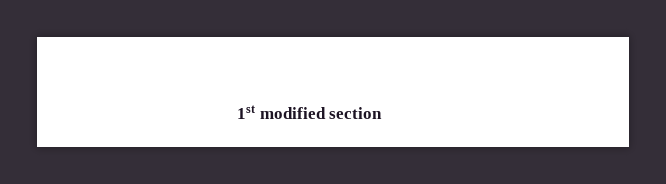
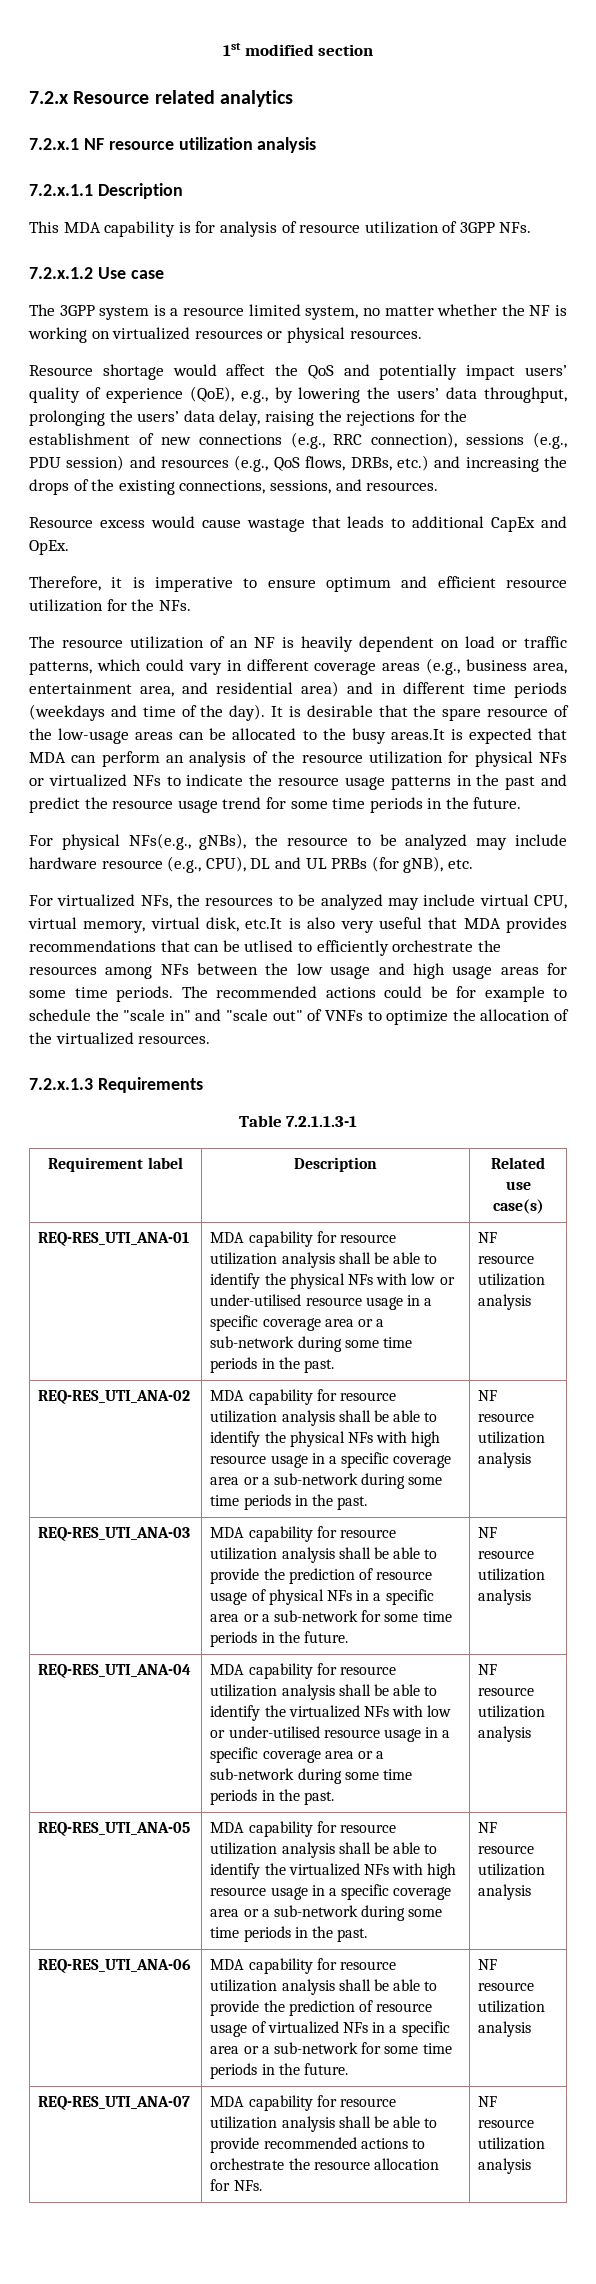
(383, 113) none -> [29,90,294,107] [29,137,317,153] [29,183,183,199] [29,221,532,237] [29,267,164,279] [29,304,567,320] [28,327,422,343] [29,364,567,380] [29,386,567,403] [29,410,468,426] [29,432,567,449] [29,455,568,472] [29,479,439,495] [29,516,567,532] [29,540,69,555] [29,576,567,592] [29,599,191,612] [29,636,567,652] [29,658,567,675] [29,681,567,698] [29,704,569,721] [29,728,567,744] [29,751,568,767] [29,774,567,790] [29,797,522,813] [29,833,567,850] [29,856,473,873] [29,894,568,910] [28,917,567,933] [29,940,501,956] [29,963,568,979] [29,986,567,1002] [29,1009,569,1025] [29,1032,211,1045] [29,1077,203,1093] [238,1115,358,1127] [48,1157,183,1172] [294,1157,377,1172] [491,1157,545,1169] [505,1181,531,1190] [492,1199,544,1214] [38,1232,190,1246] [210,1231,397,1247] [210,1252,438,1268] [210,1273,455,1289] [210,1294,433,1310] [210,1315,385,1331] [210,1336,413,1352] [210,1357,335,1373] [478,1232,498,1243] [478,1255,535,1264] [478,1273,546,1286] [478,1294,532,1310] [38,1390,191,1404] [210,1389,397,1405] [210,1410,438,1426] [210,1431,441,1447] [210,1452,452,1468] [210,1473,443,1489] [210,1494,368,1510] [478,1390,498,1401] [478,1413,535,1422] [478,1431,546,1444] [478,1452,532,1468] [38,1527,191,1541] [210,1526,397,1542] [210,1547,438,1563] [210,1568,433,1584] [210,1589,434,1605] [210,1610,452,1622] [210,1631,349,1647] [478,1527,498,1538] [478,1550,535,1559] [478,1568,546,1581] [478,1589,532,1605] [38,1664,192,1678] [210,1663,397,1679] [210,1684,438,1700] [210,1705,452,1721] [210,1726,451,1742] [210,1747,385,1763] [210,1768,413,1784] [210,1789,335,1805] [478,1664,498,1675] [478,1687,535,1696] [478,1705,546,1718] [478,1726,532,1742] [38,1822,191,1836] [210,1821,397,1837] [210,1842,438,1858] [210,1863,457,1879] [210,1884,452,1900] [210,1905,443,1921] [210,1926,368,1942] [478,1822,498,1833] [478,1845,535,1854] [478,1863,546,1876] [478,1884,532,1900] [38,1959,192,1973] [210,1958,397,1974] [210,1979,438,1995] [210,2000,433,2016] [210,2021,450,2037] [210,2042,452,2054] [210,2063,349,2079] [478,1959,498,1970] [478,1982,535,1991] [478,2000,546,2013] [478,2021,532,2037] [38,2096,191,2110] [210,2095,397,2111] [210,2116,438,2132] [210,2137,426,2153] [210,2158,440,2170] [210,2179,262,2191] [478,2096,498,2107] [478,2119,535,2128] [478,2137,546,2150] [478,2158,532,2174] // 7.2.x Resource related analytics // 7.2.x.1 NF resource utilization analysis // 7.2.x.1.1 Description // This MDA capability is for analysis of resource utilization of 3GPP NFs. // 7.2.x.1.2 Use case // The 3GPP system is a resource limited system, no matter whether the NF is working on virtualized resources or physical resources. // Resource shortage would affect the QoS and potentially impact users’ quality of experience (QoE), e.g., by lowering the users’ data throughput, prolonging the users’ data delay, raising the rejections for the establishment of new connections (e.g., RRC connection), sessions (e.g., PDU session) and resources (e.g., QoS flows, DRBs, etc.) and increasing the drops of the existing connections, sessions, and resources. // Resource excess would cause wastage that leads to additional CapEx and OpEx. // Therefore, it is imperative to ensure optimum and efficient resource utilization for the NFs. // The resource utilization of an NF is heavily dependent on load or traffic patterns, which could vary in different coverage areas (e.g., business area, entertainment area, and residential area) and in different time periods (weekdays and time of the day). It is desirable that the spare resource of the low-usage areas can be allocated to the busy areas.It is expected that MDA can perform an analysis of the resource utilization for physical NFs or virtualized NFs to indicate the resource usage patterns in the past and predict the resource usage trend for some time periods in the future. // For physical NFs(e.g., gNBs), the resource to be analyzed may include hardware resource (e.g., CPU), DL and UL PRBs (for gNB), etc. // For virtualized NFs, the resources to be analyzed may include virtual CPU, virtual memory, virtual disk, etc.It is also very useful that MDA provides recommendations that can be utlised to efficiently orchestrate the resources among NFs between the low usage and high usage areas for some time periods. The recommended actions could be for example to schedule the "scale in" and "scale out" of VNFs to optimize the allocation of the virtualized resources. // 7.2.x.1.3 Requirements // Table 7.2.1.1.3-1 // Requirement label | Description | Related use case(s) // REQ-RES_UTI_ANA-01 | MDA capability for resource utilization analysis shall be able to identify the physical NFs with low or under-utilised resource usage in a specific coverage area or a sub-network during some time periods in the past. | NF resource utilization analysis // REQ-RES_UTI_ANA-02 | MDA capability for resource utilization analysis shall be able to identify the physical NFs with high resource usage in a specific coverage area or a sub-network during some time periods in the past. | NF resource utilization analysis // REQ-RES_UTI_ANA-03 | MDA capability for resource utilization analysis shall be able to provide the prediction of resource usage of physical NFs in a specific area or a sub-network for some time periods in the future. | NF resource utilization analysis // REQ-RES_UTI_ANA-04 | MDA capability for resource utilization analysis shall be able to identify the virtualized NFs with low or under-utilised resource usage in a specific coverage area or a sub-network during some time periods in the past. | NF resource utilization analysis // REQ-RES_UTI_ANA-05 | MDA capability for resource utilization analysis shall be able to identify the virtualized NFs with high resource usage in a specific coverage area or a sub-network during some time periods in the past. | NF resource utilization analysis // REQ-RES_UTI_ANA-06 | MDA capability for resource utilization analysis shall be able to provide the prediction of resource usage of virtualized NFs in a specific area or a sub-network for some time periods in the future. | NF resource utilization analysis // REQ-RES_UTI_ANA-07 | MDA capability for resource utilization analysis shall be able to provide recommended actions to orchestrate the resource allocation for NFs. | NF resource utilization analysis

